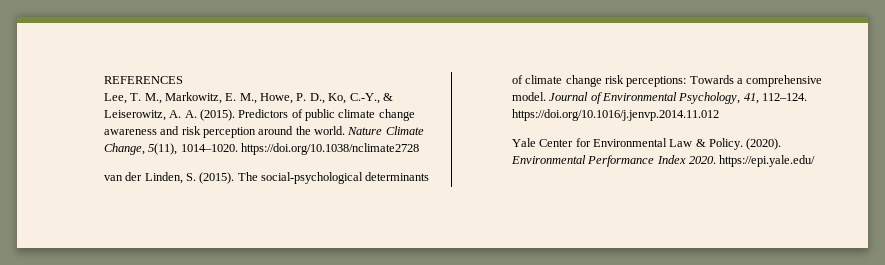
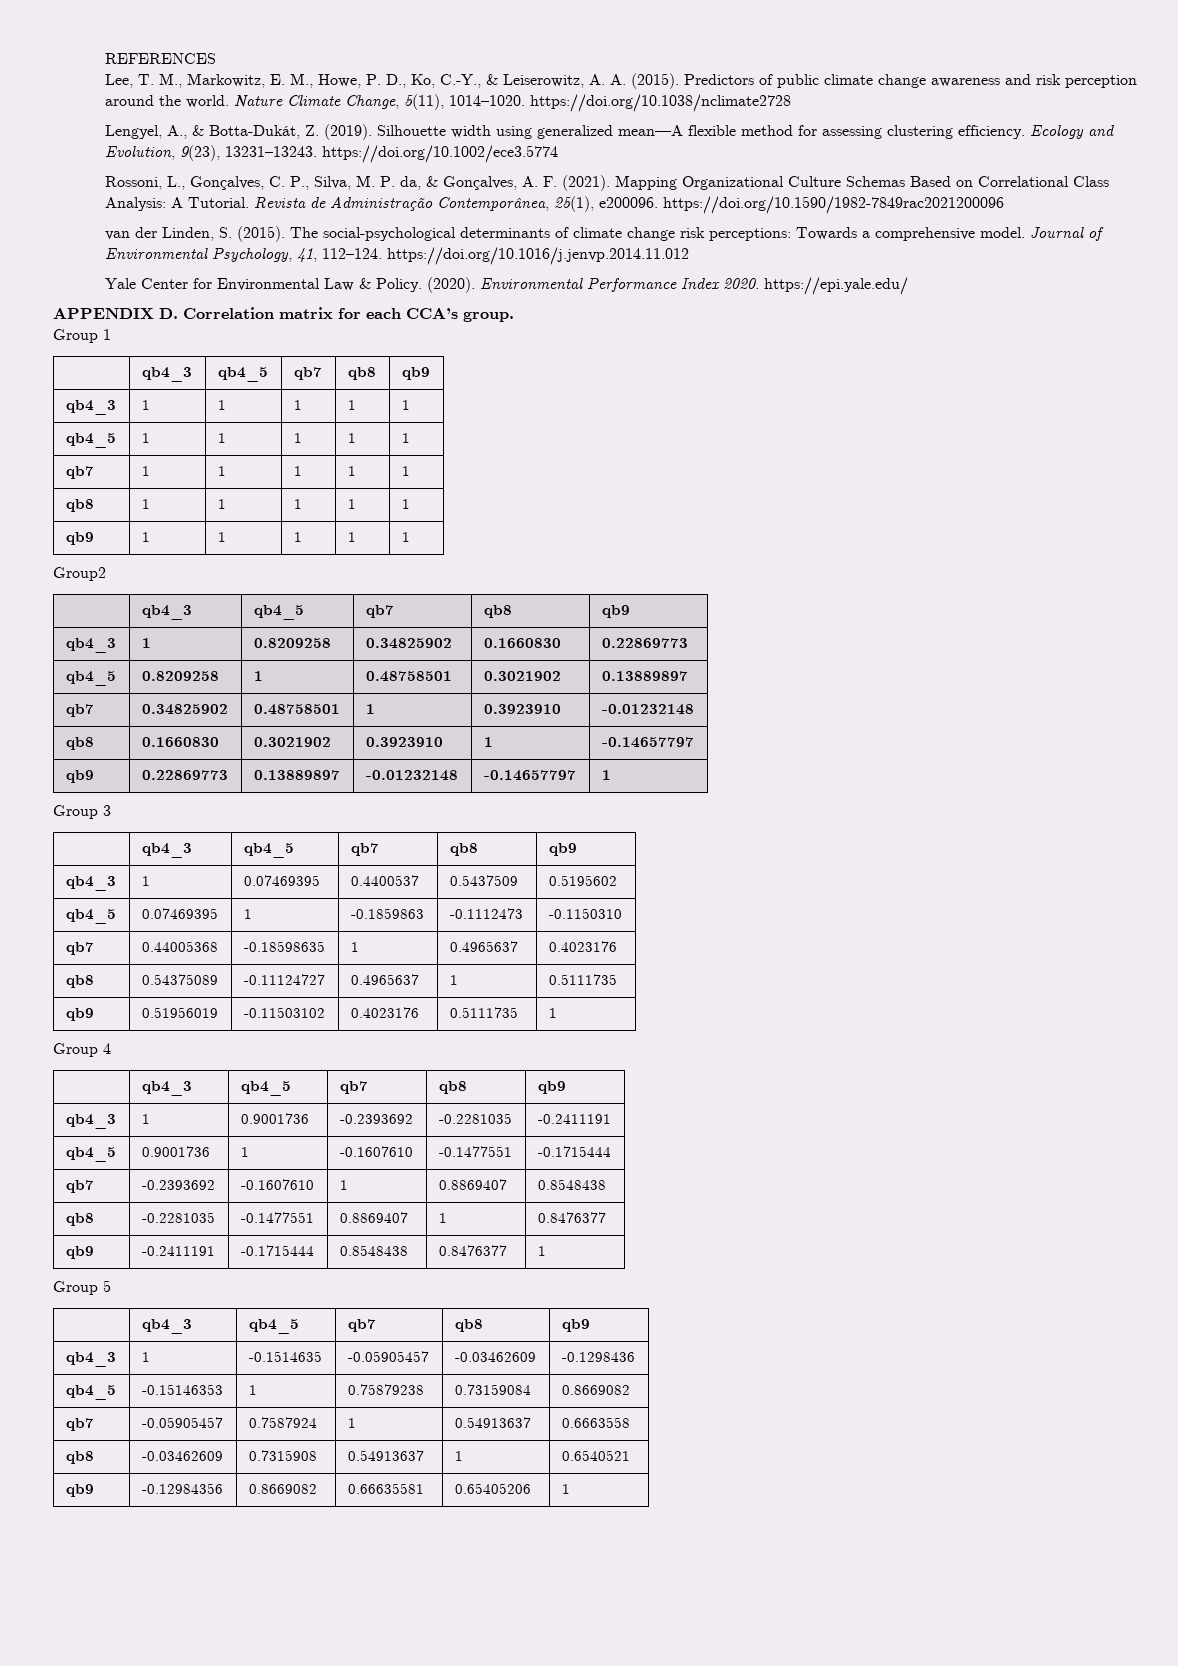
(419, 149) none -> [105,124,1115,140] [105,145,559,163] [105,175,1110,191] [105,196,1005,214] // Lengyel, A., & Botta‐Dukát, Z. (2019). Silhouette width using generalized mean—A flexible method for assessing clustering efficiency. Ecology and Evolution, 9(23), 13231–13243. https://doi.org/10.1002/ece3.5774 // Rossoni, L., Gonçalves, C. P., Silva, M. P. da, & Gonçalves, A. F. (2021). Mapping Organizational Culture Schemas Based on Correlational Class Analysis: A Tutorial. Revista de Administração Contemporânea, 25(1), e200096. https://doi.org/10.1590/1982-7849rac2021200096
(816, 161) none -> [53,307,514,322] [53,329,111,343] [141,367,192,382] [217,367,268,382] [293,367,322,380] [347,367,376,380] [401,367,430,380] [65,400,116,415] [141,400,150,410] [217,400,226,410] [293,400,302,410] [347,400,356,410] [401,400,410,410] [65,433,116,448] [141,433,150,443] [217,433,226,443] [293,433,302,443] [347,433,356,443] [401,433,410,443] [65,466,94,479] [141,466,150,476] [217,466,226,476] [293,466,302,476] [347,466,356,476] [401,466,410,476] [65,499,94,512] [141,499,150,509] [217,499,226,509] [293,499,302,509] [347,499,356,509] [401,499,410,509] [65,532,94,545] [141,532,150,542] [217,532,226,542] [293,532,302,542] [347,532,356,542] [401,532,410,542] [53,567,106,581] [141,605,192,620] [253,605,304,620] [365,605,394,618] [483,605,512,618] [601,605,630,618] [65,638,116,653] [141,638,151,648] [253,638,331,648] [365,638,452,649] [483,638,561,648] [601,638,688,648] [65,671,116,686] [141,671,219,681] [253,671,263,681] [365,671,452,682] [483,671,561,681] [601,671,688,681] [65,704,94,717] [141,704,228,715] [253,704,340,715] [365,704,375,714] [483,704,561,714] [601,704,694,715] [65,737,94,750] [141,737,219,747] [253,737,331,747] [365,737,443,747] [483,737,493,747] [601,737,694,748] [65,770,94,783] [141,770,228,780] [253,770,340,780] [365,770,458,781] [483,770,576,781] [601,770,611,780] [53,805,111,819] [141,843,192,858] [243,843,294,858] [350,843,379,856] [449,843,478,856] [548,843,577,856] [65,876,116,891] [141,876,150,886] [243,875,320,886] [350,875,419,886] [449,875,518,886] [548,875,617,886] [65,909,116,924] [141,908,218,919] [243,909,252,919] [350,908,424,919] [449,908,523,919] [548,908,622,919] [65,942,94,955] [141,941,218,952] [243,941,325,952] [350,942,359,952] [449,941,518,952] [548,941,617,952] [65,975,94,988] [141,974,218,985] [243,974,325,985] [350,974,419,985] [449,975,458,985] [548,974,617,985] [65,1008,94,1021] [141,1007,218,1018] [243,1007,325,1018] [350,1007,419,1018] [449,1007,518,1018] [548,1008,557,1018] [53,1043,111,1057] [141,1081,192,1096] [240,1081,291,1096] [339,1081,368,1094] [438,1081,467,1094] [537,1081,566,1094] [65,1114,116,1129] [141,1114,150,1124] [240,1113,309,1124] [339,1114,413,1124] [438,1113,512,1124] [537,1114,611,1124] [65,1147,116,1162] [141,1146,210,1157] [240,1147,249,1157] [339,1146,413,1157] [438,1146,512,1157] [537,1146,611,1157] [65,1180,94,1193] [141,1180,215,1190] [240,1179,314,1190] [339,1180,348,1190] [438,1179,507,1190] [537,1179,606,1190] [65,1213,94,1226] [141,1212,215,1223] [240,1212,314,1223] [339,1212,408,1223] [438,1213,447,1223] [537,1212,606,1223] [65,1246,94,1259] [141,1246,215,1256] [240,1245,314,1256] [339,1245,408,1256] [438,1245,507,1256] [537,1246,546,1256] [53,1280,111,1295] [141,1319,192,1334] [248,1319,299,1334] [347,1319,376,1332] [454,1319,483,1332] [561,1319,590,1332] [65,1352,116,1367] [141,1352,150,1362] [248,1351,322,1362] [347,1351,429,1362] [454,1352,536,1362] [561,1352,635,1362] [65,1385,116,1400] [141,1384,223,1395] [248,1385,257,1395] [347,1384,424,1395] [454,1384,531,1395] [561,1385,630,1395] [65,1418,94,1431] [141,1417,223,1428] [248,1417,317,1428] [347,1418,356,1428] [454,1417,531,1428] [561,1417,630,1428] [65,1451,94,1464] [141,1451,223,1461] [248,1450,317,1461] [347,1450,424,1461] [454,1451,463,1461] [561,1450,630,1461] [65,1484,94,1497] [141,1483,223,1494] [248,1484,317,1494] [347,1483,424,1494] [454,1483,531,1494] [561,1484,570,1494] // APPENDIX D. Correlation matrix for each CCA’s group. // Group 1 // | qb4_3 | qb4_5 | qb7 | qb8 | qb9 // qb4_3 | 1 | 1 | 1 | 1 | 1 // qb4_5 | 1 | 1 | 1 | 1 | 1 // qb7 | 1 | 1 | 1 | 1 | 1 // qb8 | 1 | 1 | 1 | 1 | 1 // qb9 | 1 | 1 | 1 | 1 | 1 // Group2 // | qb4_3 | qb4_5 | qb7 | qb8 | qb9 // qb4_3 | 1 | 0.8209258 | 0.34825902 | 0.1660830 | 0.22869773 // qb4_5 | 0.8209258 | 1 | 0.48758501 | 0.3021902 | 0.13889897 // qb7 | 0.34825902 | 0.48758501 | 1 | 0.3923910 | -0.01232148 // qb8 | 0.1660830 | 0.3021902 | 0.3923910 | 1 | -0.14657797 // qb9 | 0.22869773 | 0.13889897 | -0.01232148 | -0.14657797 | 1 // Group 3 // | qb4_3 | qb4_5 | qb7 | qb8 | qb9 // qb4_3 | 1 | 0.07469395 | 0.4400537 | 0.5437509 | 0.5195602 // qb4_5 | 0.07469395 | 1 | -0.1859863 | -0.1112473 | -0.1150310 // qb7 | 0.44005368 | -0.18598635 | 1 | 0.4965637 | 0.4023176 // qb8 | 0.54375089 | -0.11124727 | 0.4965637 | 1 | 0.5111735 // qb9 | 0.51956019 | -0.11503102 | 0.4023176 | 0.5111735 | 1 // Group 4 // | qb4_3 | qb4_5 | qb7 | qb8 | qb9 // qb4_3 | 1 | 0.9001736 | -0.2393692 | -0.2281035 | -0.2411191 // qb4_5 | 0.9001736 | 1 | -0.1607610 | -0.1477551 | -0.1715444 // qb7 | -0.2393692 | -0.1607610 | 1 | 0.8869407 | 0.8548438 // qb8 | -0.2281035 | -0.1477551 | 0.8869407 | 1 | 0.8476377 // qb9 | -0.2411191 | -0.1715444 | 0.8548438 | 0.8476377 | 1 // Group 5 // | qb4_3 | qb4_5 | qb7 | qb8 | qb9 // qb4_3 | 1 | -0.1514635 | -0.05905457 | -0.03462609 | -0.1298436 // qb4_5 | -0.15146353 | 1 | 0.75879238 | 0.73159084 | 0.8669082 // qb7 | -0.05905457 | 0.7587924 | 1 | 0.54913637 | 0.6663558 // qb8 | -0.03462609 | 0.7315908 | 0.54913637 | 1 | 0.6540521 // qb9 | -0.12984356 | 0.8669082 | 0.66635581 | 0.65405206 | 1

